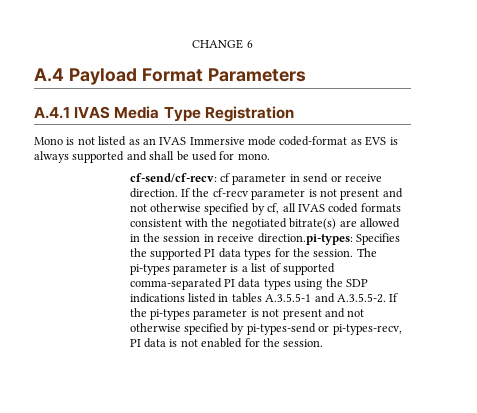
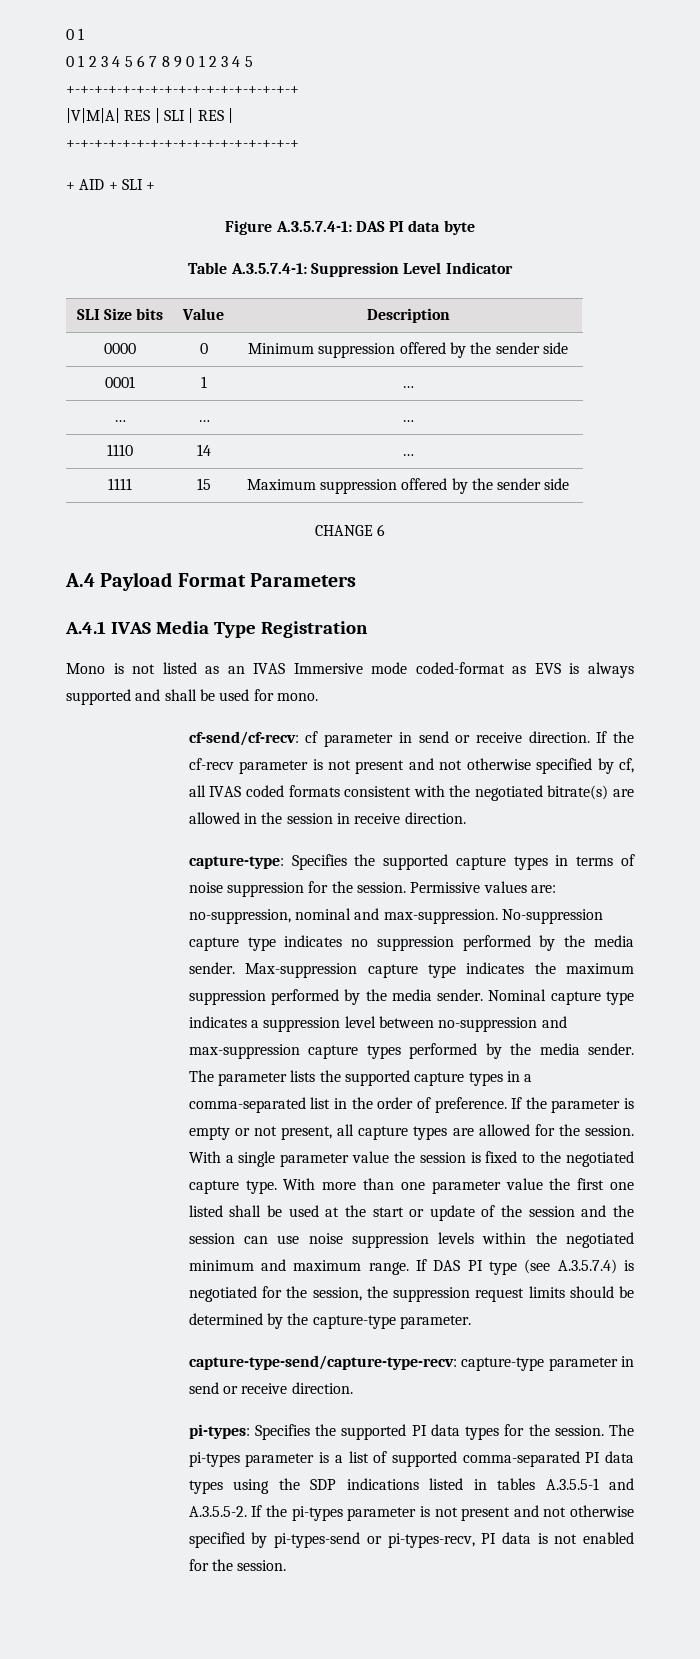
(192, 44) none -> [66,28,85,40] [66,55,253,68] [66,86,299,94] [66,108,233,123] [66,140,299,148] [66,179,156,190] [225,220,475,235] [188,262,513,277] [76,308,164,320] [182,308,224,320] [366,308,450,323] [104,343,136,354] [199,343,208,354] [248,342,568,358] [105,376,135,388] [200,376,207,388] [402,386,414,388] [114,420,126,422] [197,420,210,422] [402,420,414,422] [107,444,133,456] [196,444,211,456] [402,454,414,456] [108,478,132,490] [196,478,211,490] [246,478,570,494] 0 1 // 0 1 2 3 4 5 6 7 8 9 0 1 2 3 4 5 // +-+-+-+-+-+-+-+-+-+-+-+-+-+-+-+-+ // |V|M|A| RES | SLI | RES | // +-+-+-+-+-+-+-+-+-+-+-+-+-+-+-+-+ // + AID + SLI + // Figure A.3.5.7.4-1: DAS PI data byte // Table A.3.5.7.4-1: Suppression Level Indicator // SLI Size bits | Value | Description // 0000 | 0 | Minimum suppression offered by the sender side // 0001 | 1 | … // … | … | … // 1110 | 14 | … // 1111 | 15 | Maximum suppression offered by the sender side //
[257,233,353,245] direction.pi-types: -> [404,812,466,824] [188,854,635,870] [188,881,557,897] [188,908,604,924] [188,935,634,951] [188,962,634,978] [188,989,634,1005] [188,1016,567,1032] [188,1043,634,1059] [188,1070,533,1086] [188,1097,634,1113] [188,1124,634,1140] [188,1151,635,1167] [188,1178,635,1194] [188,1205,634,1221] [188,1232,634,1248] [188,1259,635,1275] [188,1286,634,1302] [188,1313,472,1329] [188,1355,634,1371] [188,1382,353,1394] [188,1424,250,1439] direction. // capture-type: Specifies the supported capture types in terms of noise suppression for the session. Permissive values are: no-suppression, nominal and max-suppression. No-suppression capture type indicates no suppression performed by the media sender. Max-suppression capture type indicates the maximum suppression performed by the media sender. Nominal capture type indicates a suppression level between no-suppression and max-suppression capture types performed by the media sender. The parameter lists the supported capture types in a comma-separated list in the order of preference. If the parameter is empty or not present, all capture types are allowed for the session. With a single parameter value the session is fixed to the negotiated capture type. With more than one parameter value the first one listed shall be used at the start or update of the session and the session can use noise suppression levels within the negotiated minimum and maximum range. If DAS PI type (see A.3.5.7.4) is negotiated for the session, the suppression request limits should be determined by the capture-type parameter. // capture-type-send/capture-type-recv: capture-type parameter in send or receive direction. // pi-types:

